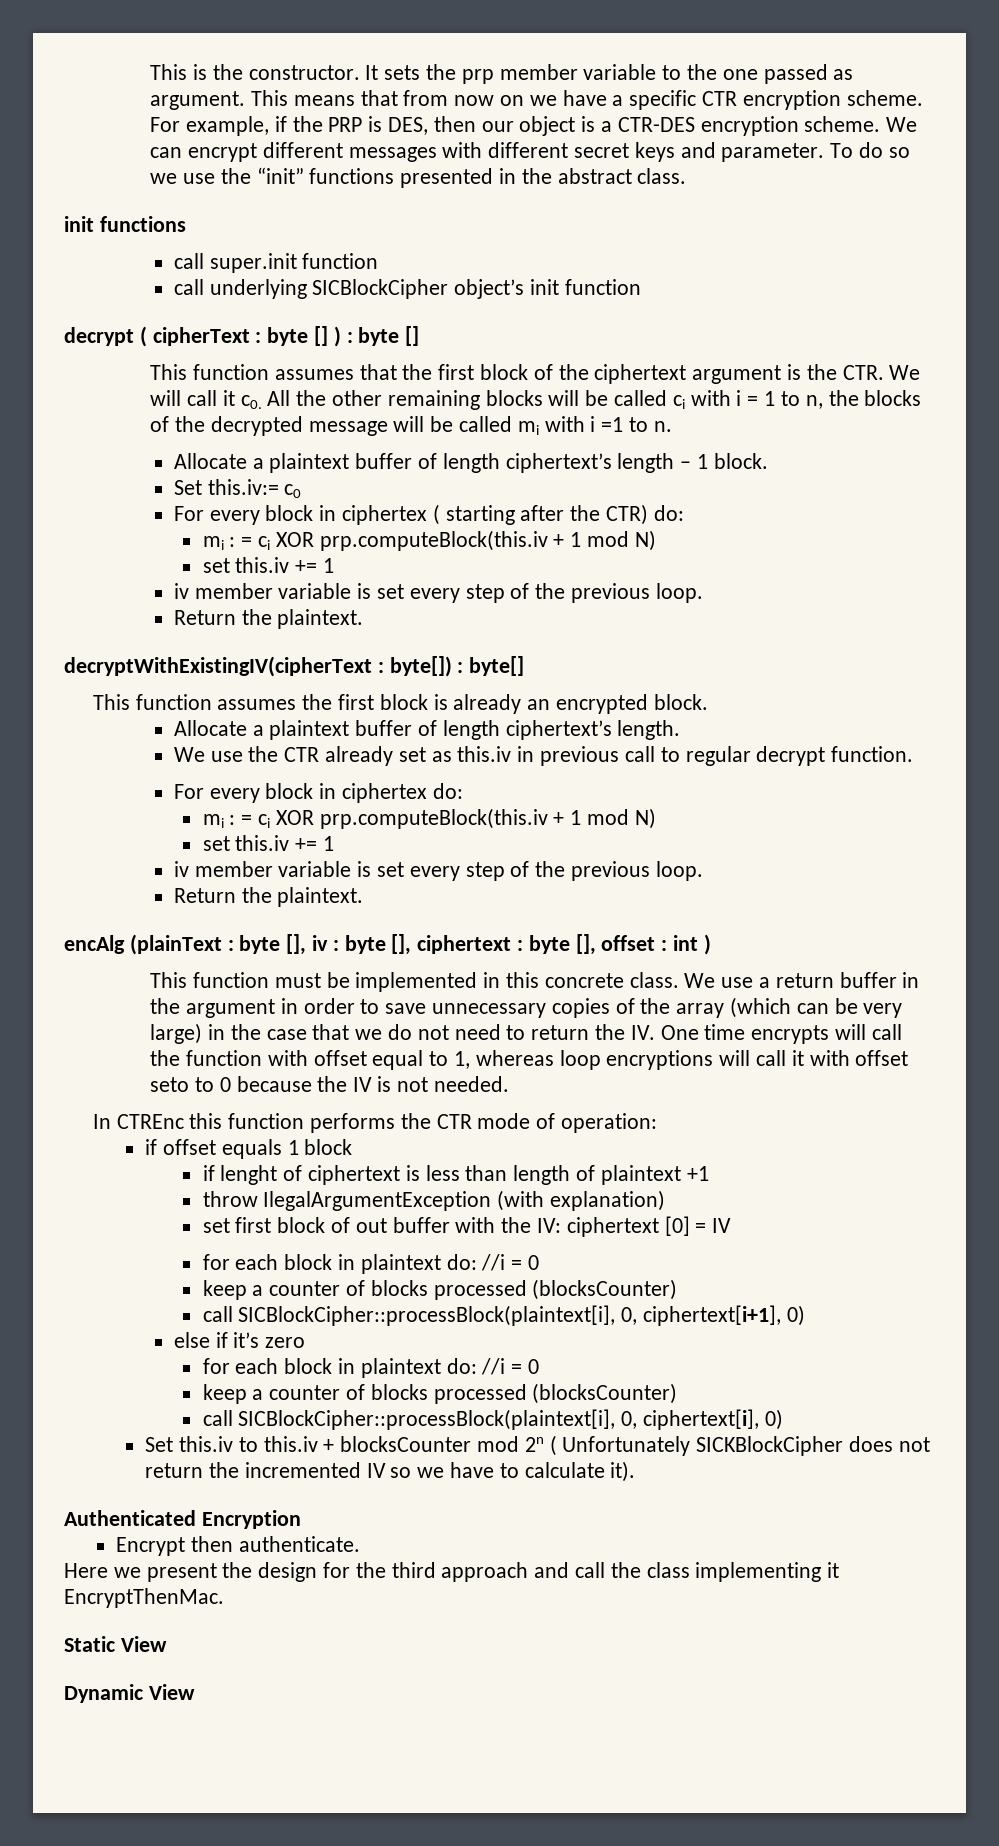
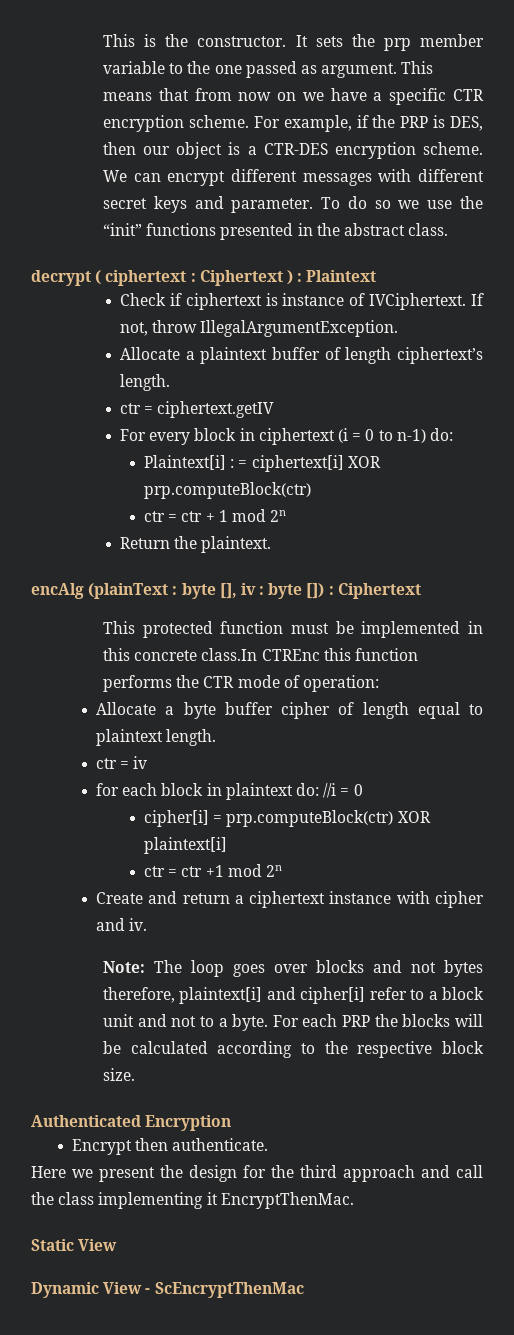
[64,216,186,232] [173,253,379,273] [173,279,641,299] [64,326,420,347] [150,364,921,384] [150,390,922,410] [150,416,672,436] [173,453,768,473] [173,479,302,498] [173,504,684,525] [202,530,656,551] [202,557,334,573] [173,583,703,603] [173,609,364,629] [64,656,525,677] [92,694,708,714] init functions // call super.init function // call underlying SICBlockCipher object’s init function // decrypt ( cipherText : byte [] ) : byte [] // This function assumes that the first block of the ciphertext argument is the CTR. We will call it c0. All the other remaining blocks will be called ci with i = 1 to n, the blocks of the decrypted message will be called mi with i =1 to n. // Allocate a plaintext buffer of length ciphertext’s length – 1 block. // Set this.iv:= c0 // For every block in ciphertex ( starting after the CTR) do: // mi : = ci XOR prp.computeBlock(this.iv + 1 mod N) // set this.iv += 1 // iv member variable is set every step of the previous loop. // Return the plaintext. // decryptWithExistingIV(cipherText : byte[]) : byte[] // This function assumes the first block is already an encrypted block. -> [31,270,377,286] [120,293,485,310] [120,320,399,337] decrypt ( ciphertext : Ciphertext ) : Plaintext // Check if ciphertext is instance of IVCiphertext. If not, throw IllegalArgumentException.
[173,746,914,766] [173,783,463,803] [202,808,656,829] [202,835,334,851] [173,861,703,881] We use the CTR already set as this.iv in previous call to regular decrypt function. // For every block in ciphertex do: // mi : = ci XOR prp.computeBlock(this.iv + 1 mod N) // set this.iv += 1 // iv member variable is set every step of the previous loop. -> [120,401,275,418] [120,428,453,445] [144,455,381,472] [144,482,312,499] [144,509,287,522] ctr = ciphertext.getIV // For every block in ciphertext (i = 0 to n-1) do: // Plaintext[i] : = ciphertext[i] XOR prp.computeBlock(ctr) // ctr = ctr + 1 mod 2n
[391,934,711,955] [150,972,188,988] [], ciphertext : byte [], offset : int ) // This -> [306,583,421,599] [103,621,213,638] []) : Ciphertext // This protected
[629,972,920,988] [150,997,903,1018] [150,1023,902,1044] [150,1050,909,1070] [150,1076,509,1092] [92,1114,111,1129] class. We use a return buffer in the argument in order to save unnecessary copies of the array (which can be very large) in the case that we do not need to return the IV. One time encrypts will call the function with offset equal to 1, whereas loop encryptions will call it with offset seto to 0 because the IV is not needed. // In -> [201,648,258,661] class.In
[145,1139,353,1159] [202,1165,709,1185] [202,1190,665,1211] [202,1216,732,1237] [202,1254,540,1274] [202,1279,678,1300] [202,1305,805,1326] [173,1332,306,1348] [202,1358,540,1378] [202,1383,678,1404] [202,1409,783,1430] [145,1435,930,1456] [145,1461,636,1482] if offset equals 1 block // if lenght of ciphertext is less than length of plaintext +1 // throw IlegalArgumentException (with explanation) // set first block of out buffer with the IV: ciphertext [0] = IV // for each block in plaintext do: //i = 0 // keep a counter of blocks processed (blocksCounter) // call SICBlockCipher::processBlock(plaintext[i], 0, ciphertext[i+1], 0) // else if it’s zero // for each block in plaintext do: //i = 0 // keep a counter of blocks processed (blocksCounter) // call SICBlockCipher::processBlock(plaintext[i], 0, ciphertext[i], 0) // Set this.iv to this.iv + blocksCounter mod 2n ( Unfortunately SICKBlockCipher does not return the incremented IV so we have to calculate it). -> [96,702,483,719] [96,729,217,746] [96,756,148,769] [96,783,363,800] [144,810,431,827] [144,837,228,854] [144,864,282,877] [96,891,484,908] [96,918,148,931] [103,960,483,977] [103,987,485,1004] [103,1014,483,1031] [103,1041,484,1058] [103,1068,136,1081] Allocate a byte buffer cipher of length equal to plaintext length. // ctr = iv // for each block in plaintext do: //i = 0 // cipher[i] = prp.computeBlock(ctr) XOR plaintext[i] // ctr = ctr +1 mod 2n // Create and return a ciphertext instance with cipher and iv. // Note: The loop goes over blocks and not bytes therefore, plaintext[i] and cipher[i] refer to a block unit and not to a byte. For each PRP the blocks will be calculated according to the respective block size.
(195, 1692) none -> [145,1282,304,1298] - ScEncryptThenMac

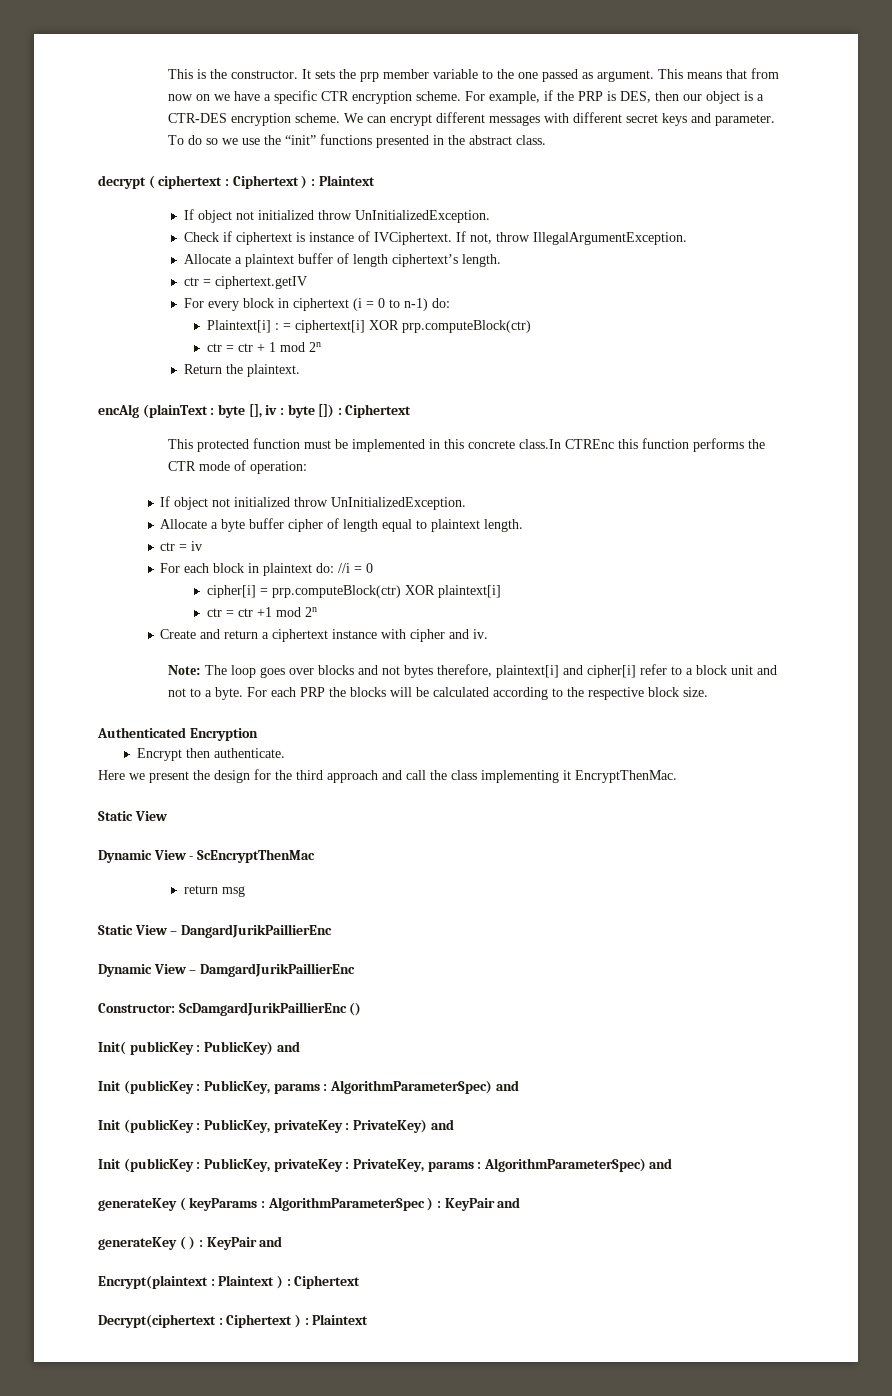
(377, 276) none -> [183,209,490,223] // If object not initialized throw UnInitializedException.
(379, 683) none -> [160,496,467,510] // If object not initialized throw UnInitializedException.
[96,783,120,796] for -> [160,563,181,573] For
(304, 1290) none -> [183,885,245,897] [98,924,332,938] [98,963,355,977] [98,1002,362,1016] [98,1041,300,1055] [98,1080,519,1094] [98,1119,454,1133] [98,1158,673,1172] [98,1197,521,1211] [98,1236,283,1250] [98,1275,361,1289] [98,1314,369,1328] // return msg // Static View – DangardJurikPaillierEnc // Dynamic View – DamgardJurikPaillierEnc // Constructor: ScDamgardJurikPaillierEnc () // Init( publicKey : PublicKey) and // Init (publicKey : PublicKey, params : AlgorithmParameterSpec) and // Init (publicKey : PublicKey, privateKey : PrivateKey) and // Init (publicKey : PublicKey, privateKey : PrivateKey, params : AlgorithmParameterSpec) and // generateKey ( keyParams : AlgorithmParameterSpec ) : KeyPair and // generateKey ( ) : KeyPair and // Encrypt(plaintext : Plaintext ) : Ciphertext // Decrypt(ciphertext : Ciphertext ) : Plaintext

